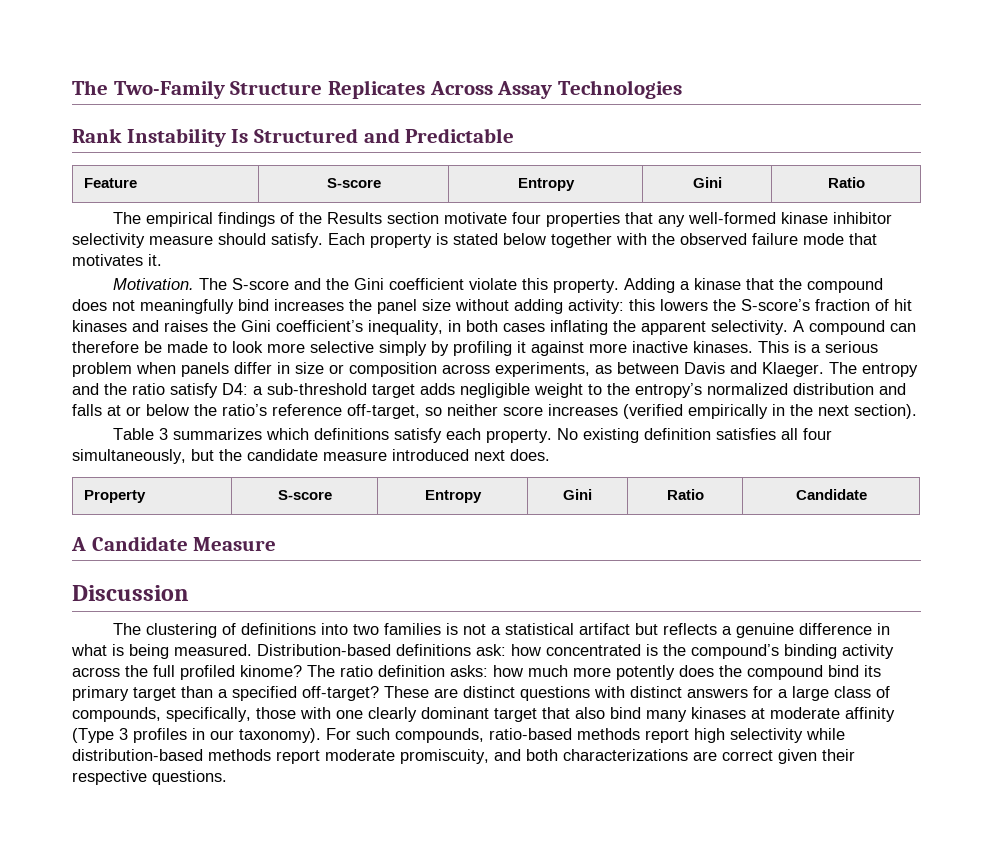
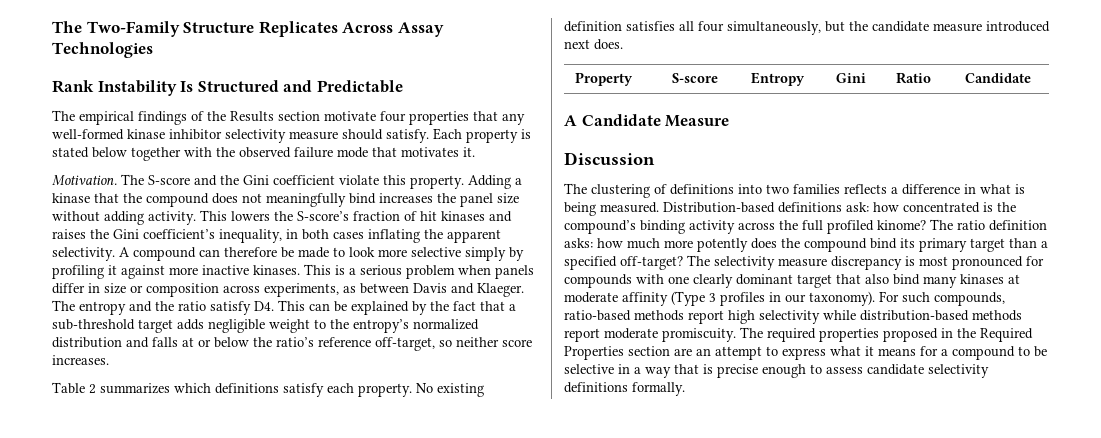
[83,178,137,188] [326,178,381,188] [517,178,575,191] [692,177,722,188] [827,177,865,188] // Feature | S-score | Entropy | Gini | Ratio -> (403, 86) none
[568,299,655,314] activity: this -> [148,210,227,225] activity. This
[222,383,248,395] D4: -> [254,300,505,315] D4. This can be explained by the fact that
[548,404,917,419] increases (verified empirically in the next section). -> [52,355,109,365] increases.
[159,428,169,440] 3 -> [89,384,96,394] 2
[446,623,659,635] is not a statistical artifact but -> (840, 189) none
[736,623,795,638] genuine -> (898, 190) none
[384,686,890,701] [72,707,296,722] These are distinct questions with distinct answers for a large class of compounds, specifically, those -> [687,255,1044,270] [564,274,632,288] The selectivity measure discrepancy is most pronounced for compounds
[400,749,855,764] [72,770,227,785] promiscuity, and both characterizations are correct given their respective questions. -> [662,327,1033,342] [564,346,1047,360] [564,364,989,378] [564,382,685,396] promiscuity. The required properties proposed in the Required Properties section are an attempt to express what it means for a compound to be selective in a way that is precise enough to assess candidate selectivity definitions formally.

